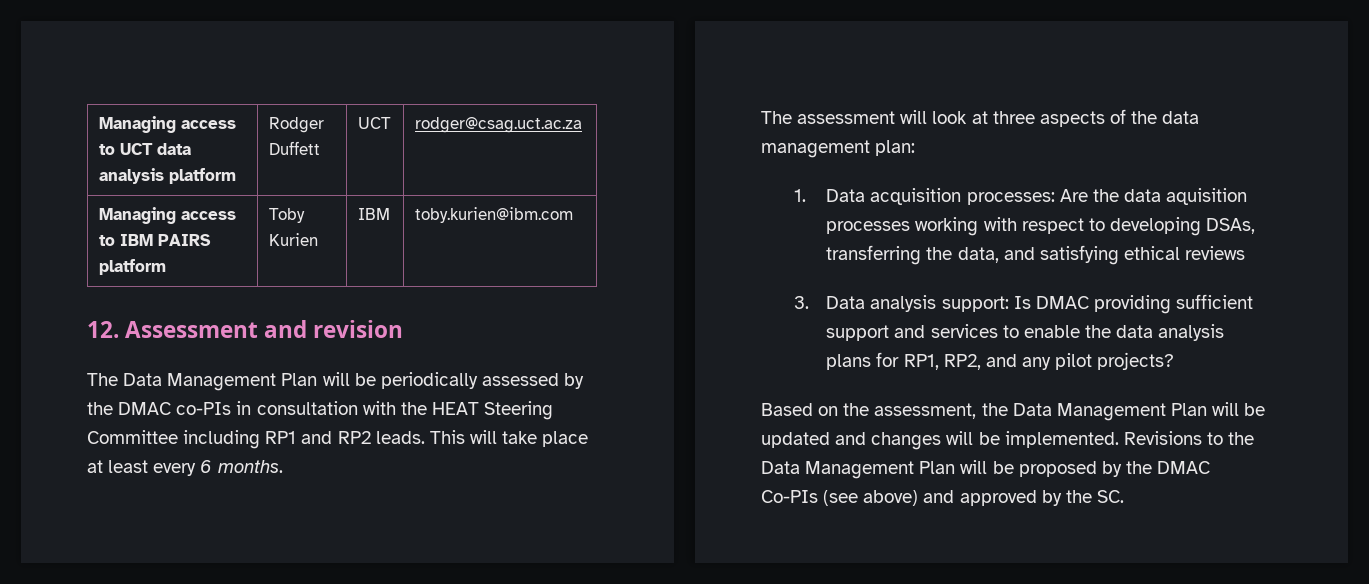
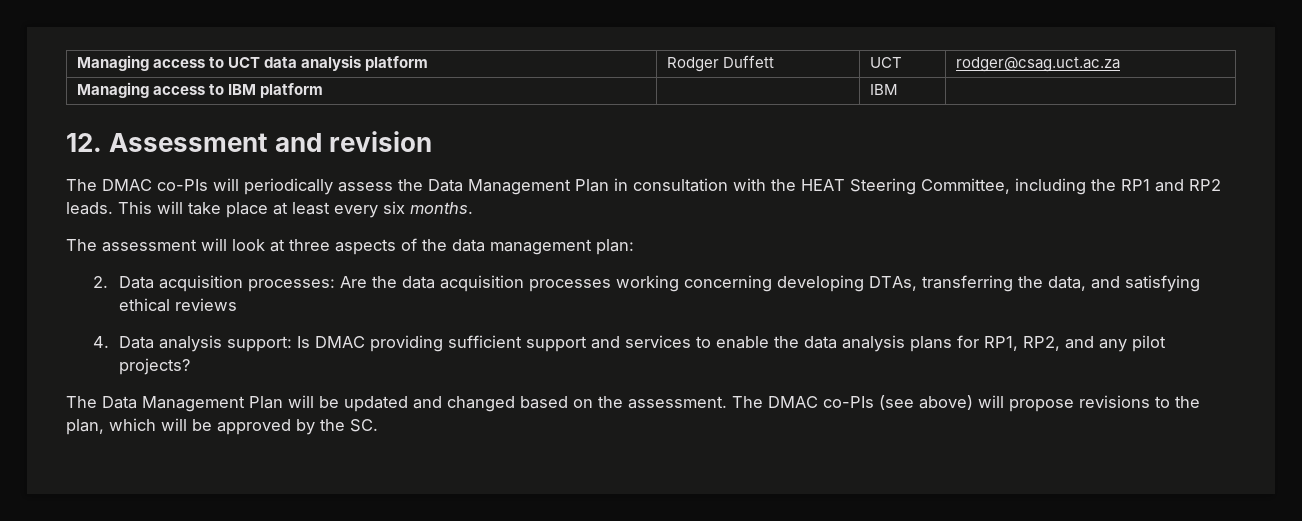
[158,234,212,246] [99,259,167,275] [269,208,306,223] [269,233,319,246] PAIRS platform | Toby Kurien -> [260,83,324,98] platform |
[415,207,574,223] toby.kurien@ibm.com -> (899, 89) none
[123,372,585,391] [87,402,232,415] Data Management Plan will be periodically assessed by the DMAC co-PIs -> [102,178,609,195] DMAC co-PIs will periodically assess the Data Management Plan
[87,430,261,449] Committee including -> [921,178,1116,195] Committee, including the
[200,460,213,473] 6 -> [383,201,405,214] six
[793,189,806,202] 1. -> [92,276,108,288] 2.
[1166,188,1248,205] aquisition -> [440,275,525,292] acquisition
[983,217,1256,236] with respect to developing DSAs, -> [684,275,918,292] concerning developing DTAs,
[793,296,809,309] 3. -> [92,336,109,348] 4.
[761,403,1008,419] Based on the assessment, the -> [66,396,97,408] The
[871,431,1255,450] [761,460,1211,479] [761,490,955,506] changes will be implemented. Revisions to the Data Management Plan will be proposed by the DMAC Co-PIs (see above) and -> [447,395,1200,412] [66,418,212,435] changed based on the assessment. The DMAC co-PIs (see above) will propose revisions to the plan, which will be

